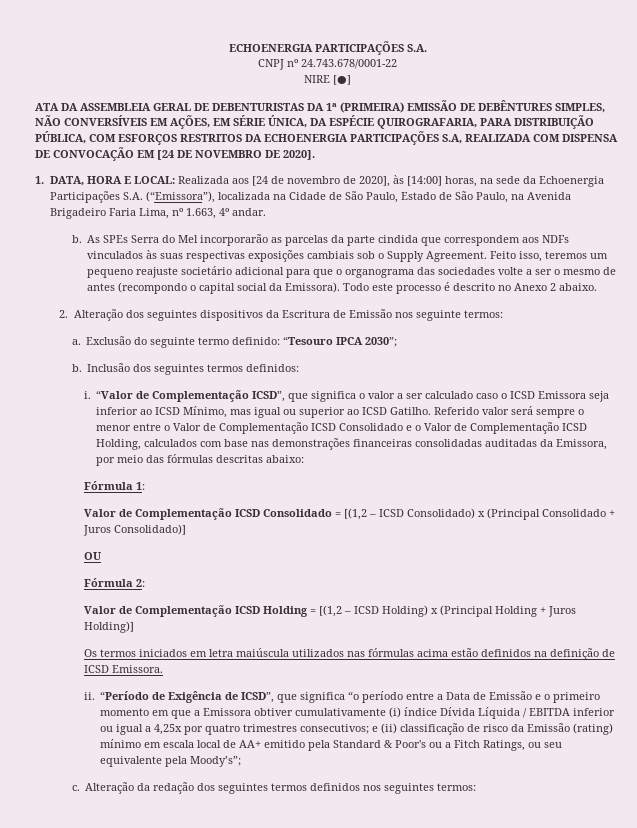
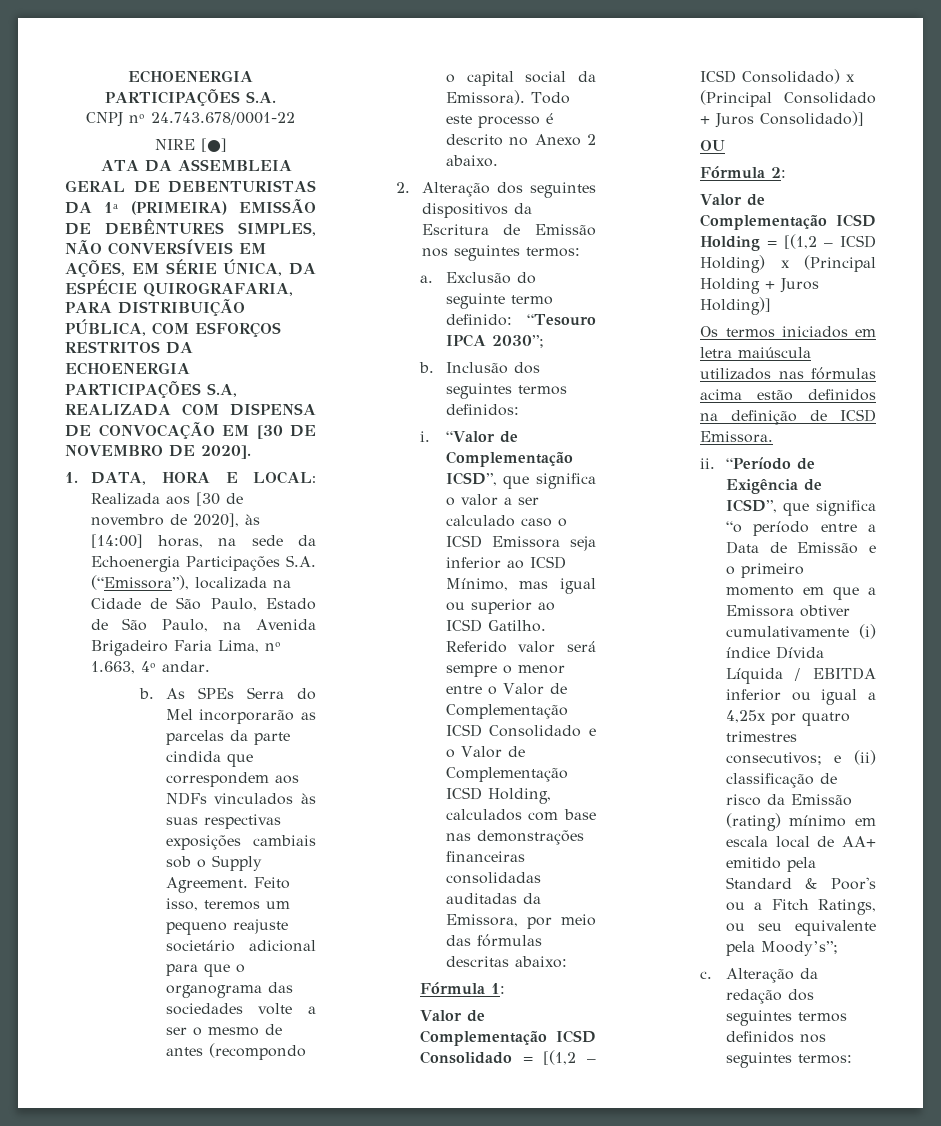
[157,150,174,160] [24 -> [256,425,283,439] [30
[251,176,268,186] [24 -> [195,492,220,506] [30
[415,310,461,321] seguinte -> [453,245,520,261] seguintes

